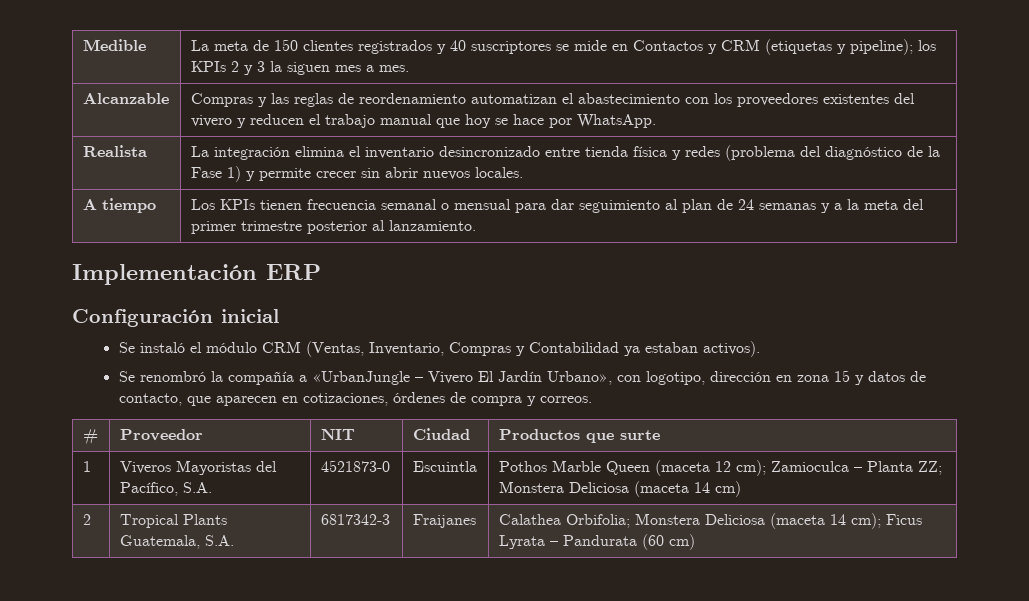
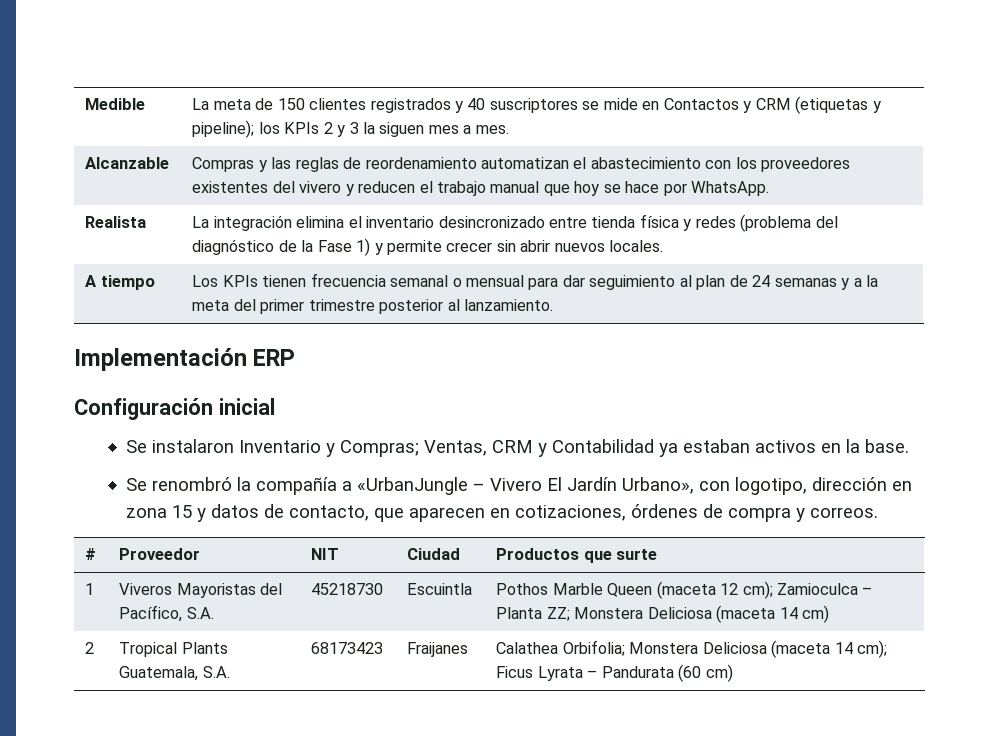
[139,341,760,357] instaló el módulo CRM (Ventas, Inventario, Compras y Contabilidad ya estaban activos). -> [151,439,909,457] instalaron Inventario y Compras; Ventas, CRM y Contabilidad ya estaban activos en la base.
[320,460,390,472] 4521873-0 -> [311,583,384,595] 45218730
[320,514,390,525] 6817342-3 -> [311,642,384,654] 68173423

